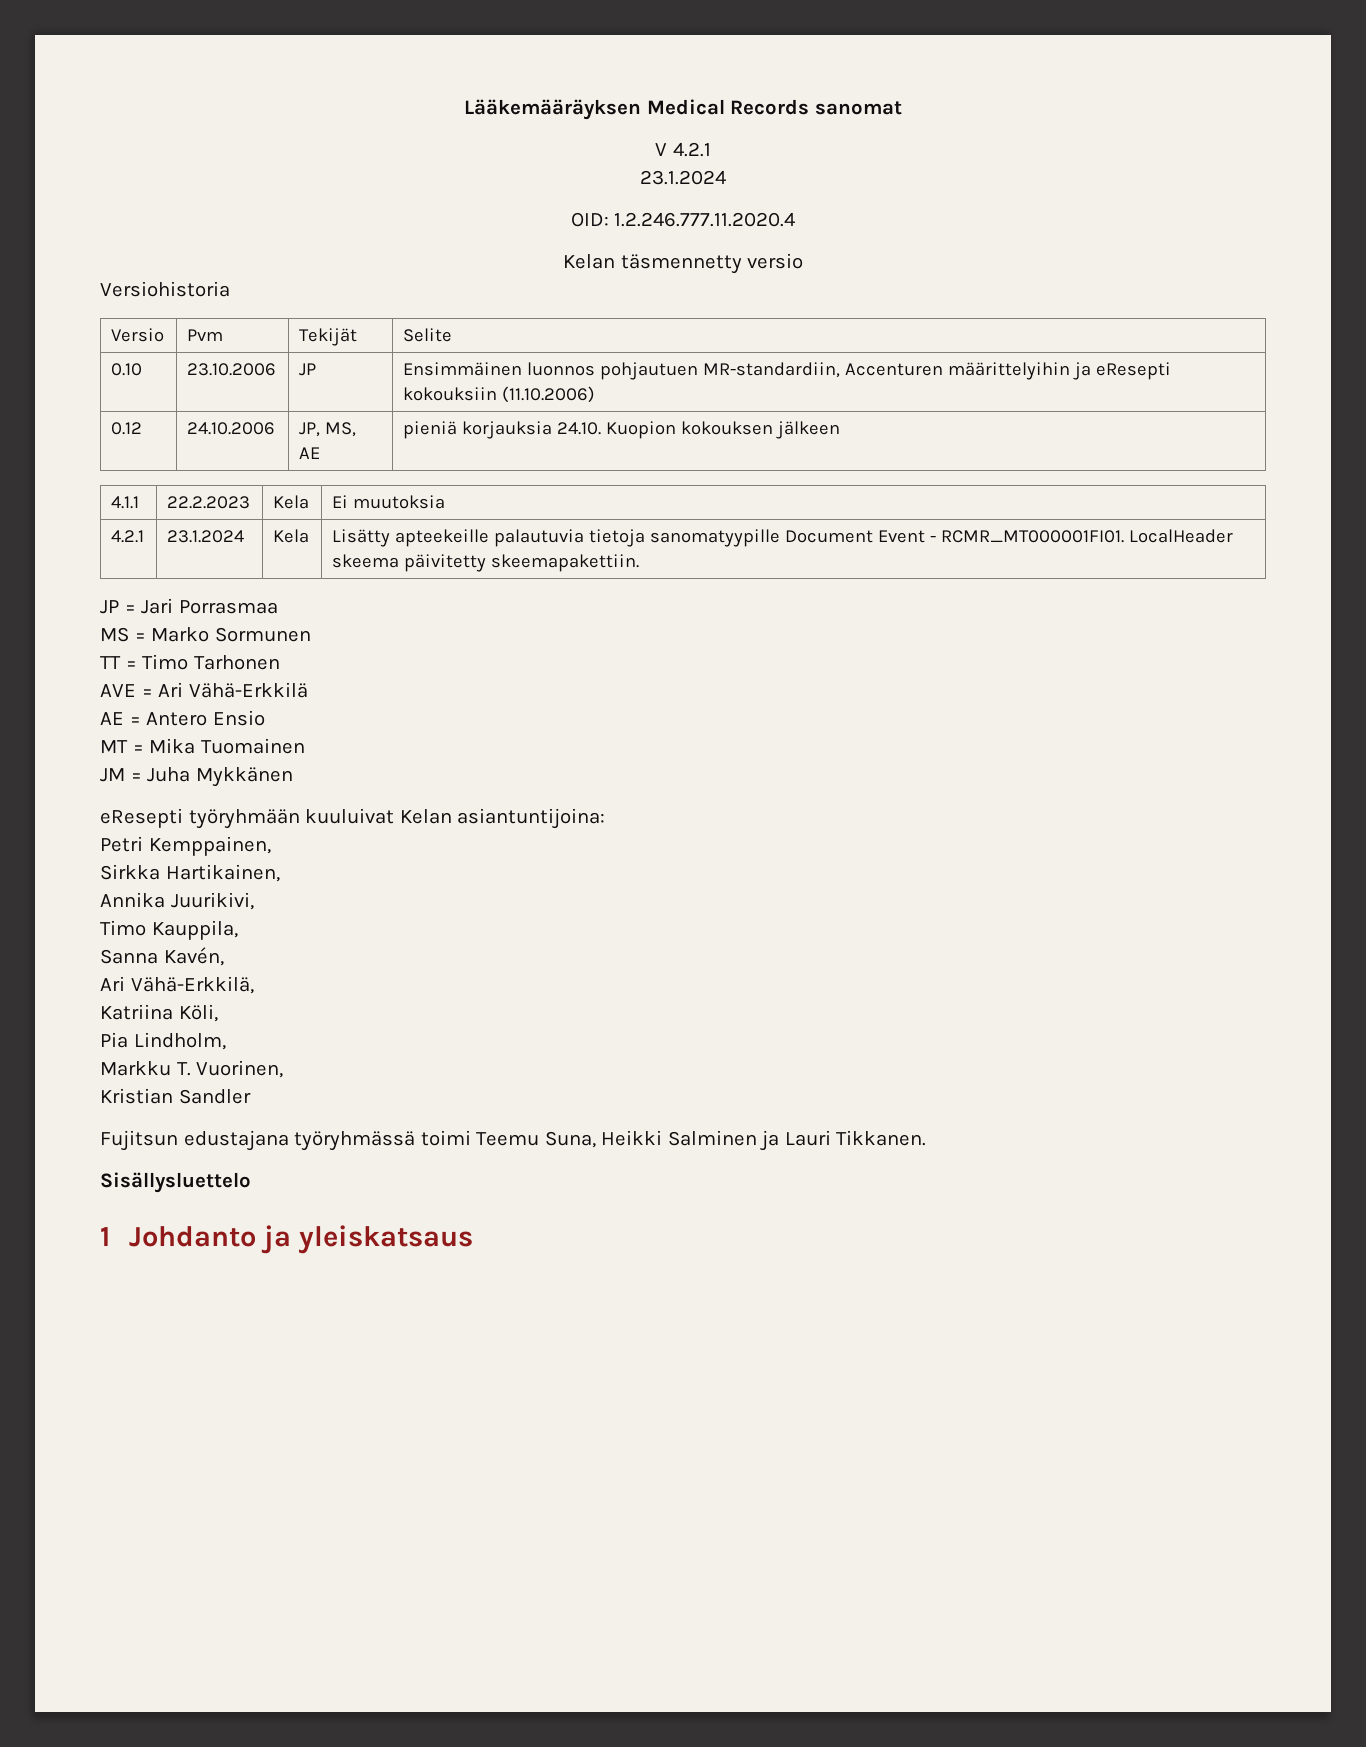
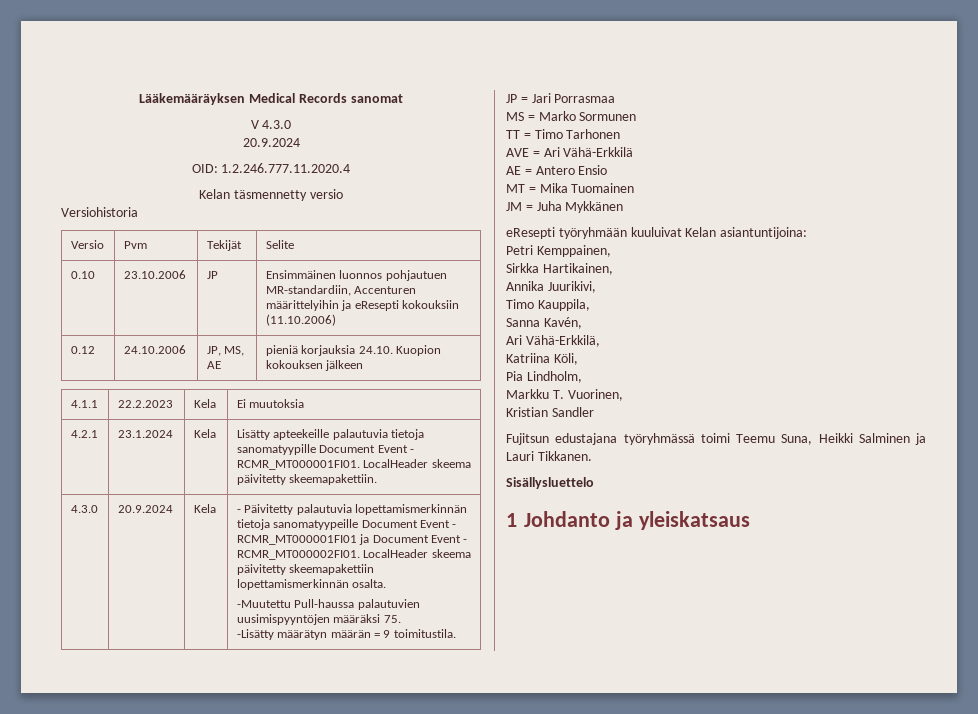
[672,142,711,157] [640,170,726,185] 4.2.1 // 23.1.2024 -> [262,120,292,129] [242,138,300,147] 4.3.0 // 20.9.2024
(640, 563) none -> [70,505,98,513] [117,505,173,513] [193,504,216,513] [236,504,468,515] [236,519,457,530] [236,534,468,545] [236,549,471,560] [236,564,375,575] [236,579,387,590] [236,599,420,610] [236,614,401,625] [236,629,456,640] // 4.3.0 | 20.9.2024 | Kela | - Päivitetty palautuvia lopettamismerkinnän tietoja sanomatyypeille Document Event - RCMR_MT000001FI01 ja Document Event - RCMR_MT000002FI01. LocalHeader skeema päivitetty skeemapakettiin lopettamismerkinnän osalta. // -Muutettu Pull-haussa palautuvien uusimispyyntöjen määräksi 75. // -Lisätty määrätyn määrän = 9 toimitustila.

